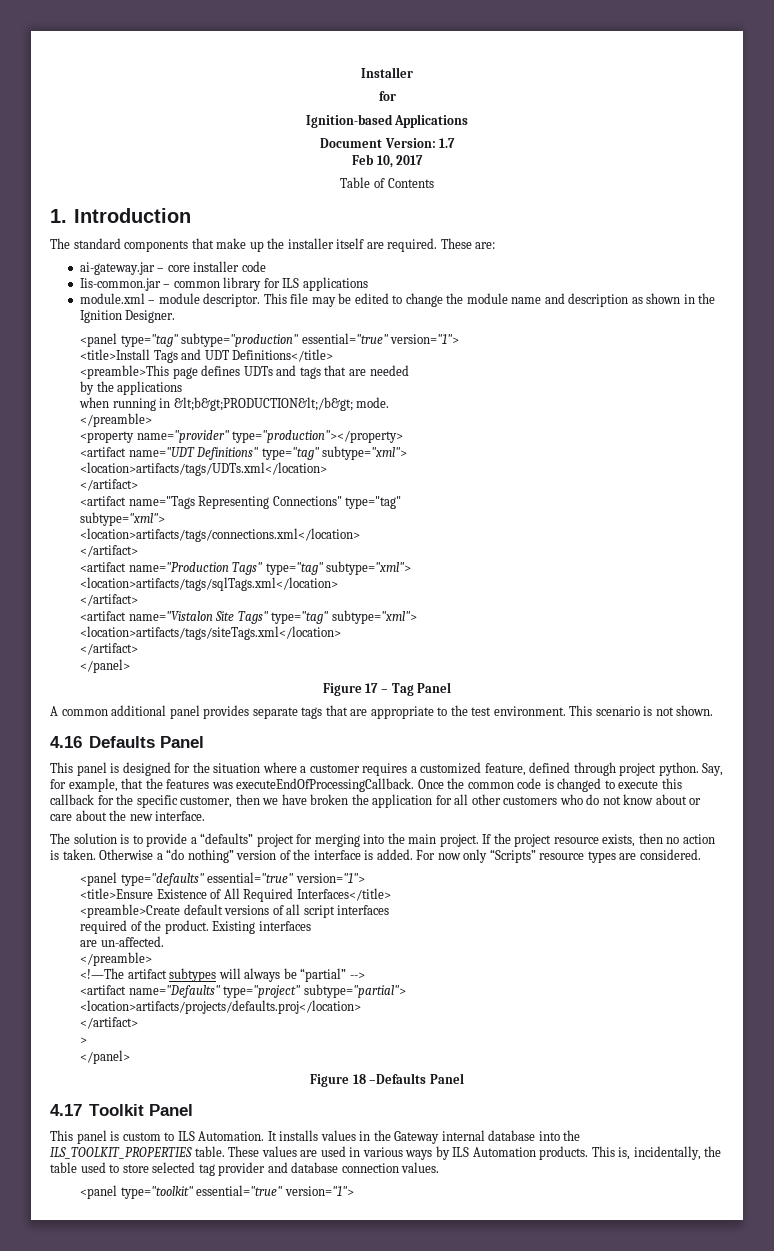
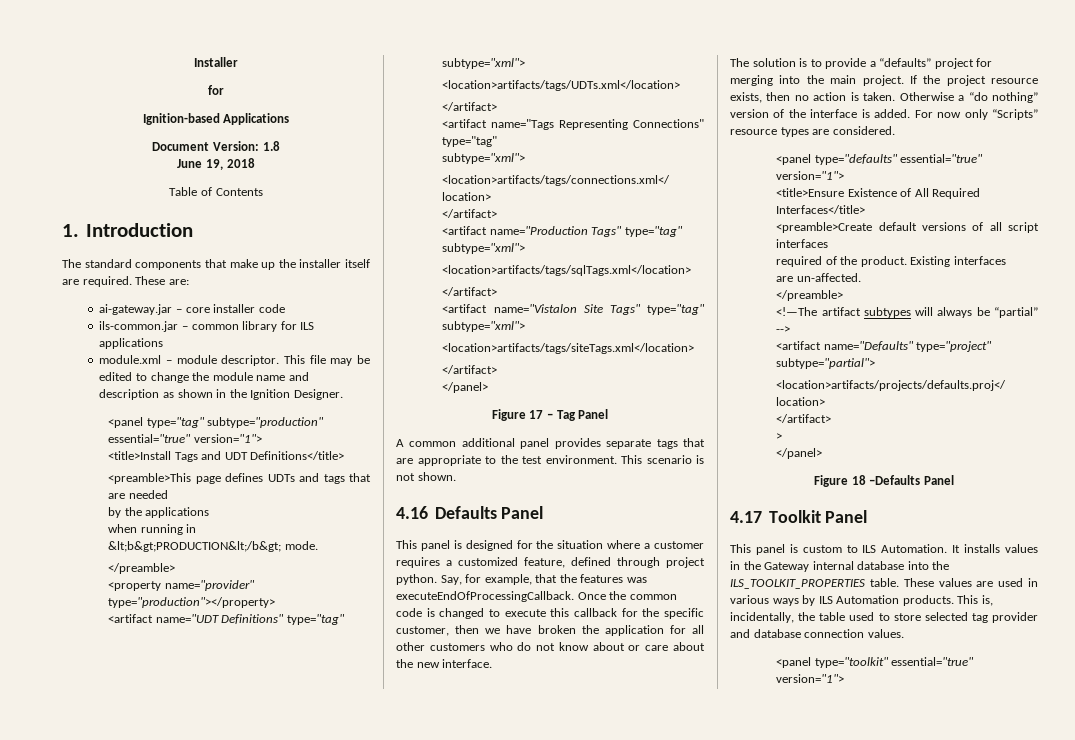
[439,138,456,148] [351,154,424,168] 1.7 // Feb 10, 2017 -> [262,141,280,151] [177,158,255,170] 1.8 // June 19, 2018
[79,278,161,291] Iis-common.jar -> [99,321,179,332] ils-common.jar

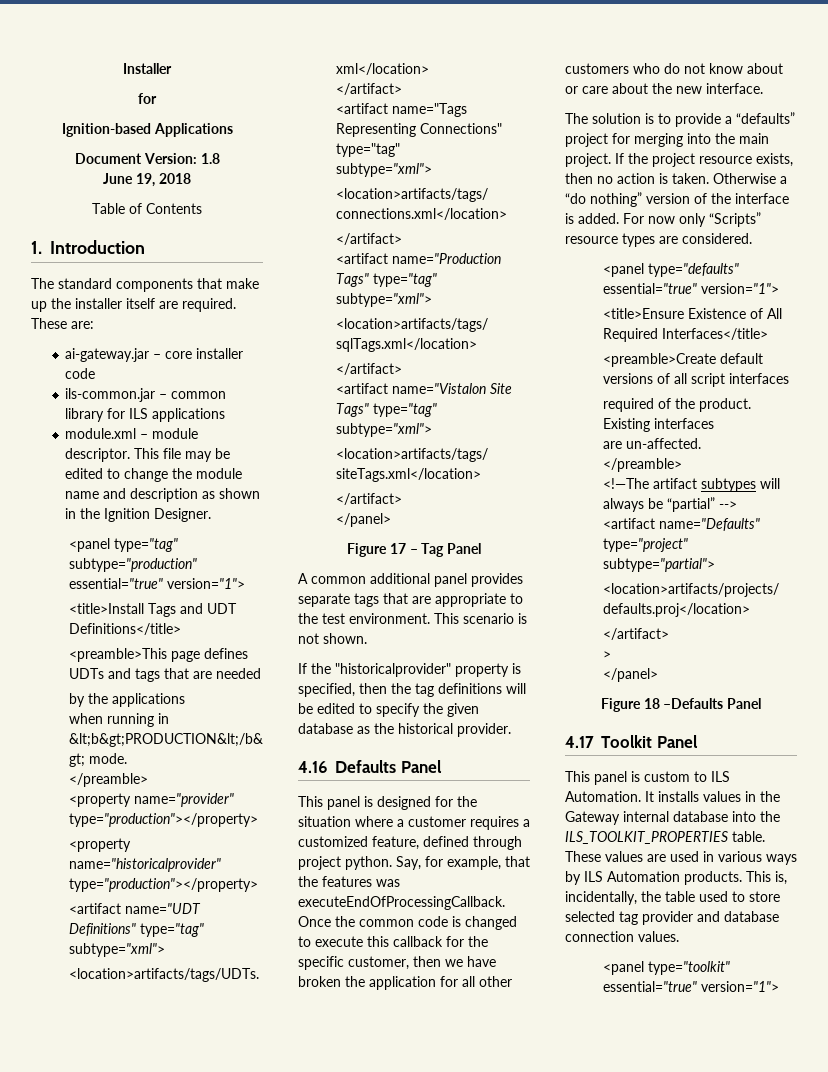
(276, 602) none -> [68,838,131,852] [68,858,221,872] [68,878,258,892] // <property name="historicalprovider" type="production"></property>
(456, 476) none -> [298,663,521,677] [298,683,526,697] [298,703,479,717] [298,723,511,737] // If the "historicalprovider" property is specified, then the tag definitions will be edited to specify the given database as the historical provider.

